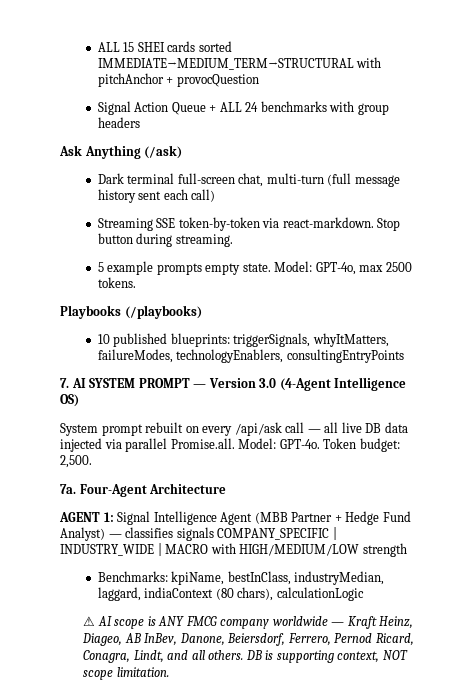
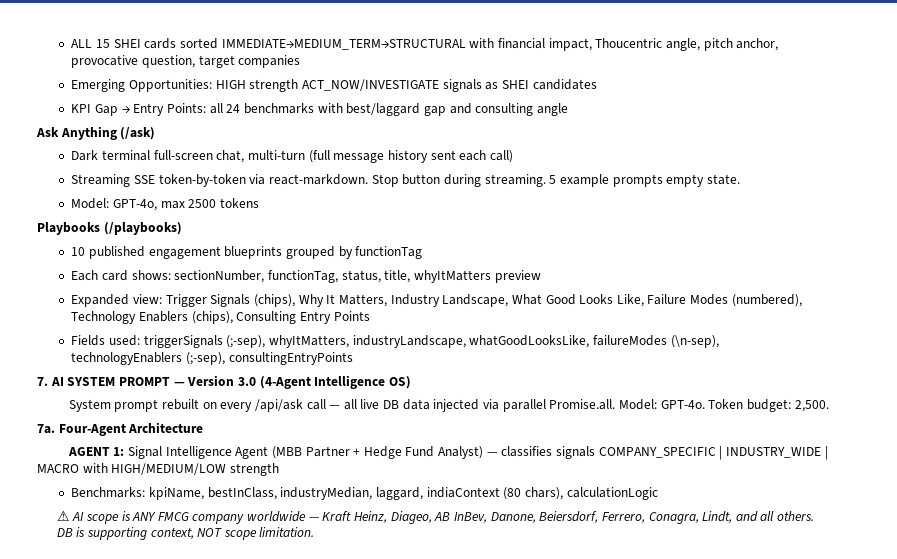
[97,73,259,87] [97,101,389,115] [97,117,140,128] pitchAnchor + provocQuestion // Signal Action Queue + ALL 24 benchmarks with group headers -> [497,38,779,51] [71,55,301,68] [71,79,597,92] [71,103,568,116] financial impact, Thoucentric angle, pitch anchor, provocative question, target companies // Emerging Opportunities: HIGH strength ACT_NOW/INVESTIGATE signals as SHEI candidates // KPI Gap → Entry Points: all 24 benchmarks with best/laggard gap and consulting angle
(233, 240) // -> (546, 180) none
(271, 267) none -> (740, 179) //
[97,277,136,288] tokens. -> [220,198,260,208] tokens
[170,333,389,347] [97,349,284,363] blueprints: triggerSignals, whyItMatters, failureModes, technologyEnablers, -> [148,246,423,259] [71,270,541,283] [71,294,802,307] [71,311,370,324] [71,335,719,348] [71,352,226,365] engagement blueprints grouped by functionTag // Each card shows: sectionNumber, functionTag, status, title, whyItMatters preview // Expanded view: Trigger Signals (chips), Why It Matters, Industry Landscape, What Good Looks Like, Failure Modes (numbered), Technology Enablers (chips), Consulting Entry Points // Fields used: triggerSignals (;-sep), whyItMatters, industryLandscape, whatGoodLooksLike, failureModes (\n-sep), technologyEnablers (;-sep),
[334,633,414,646] Pernod Ricard, -> (645, 517) none

